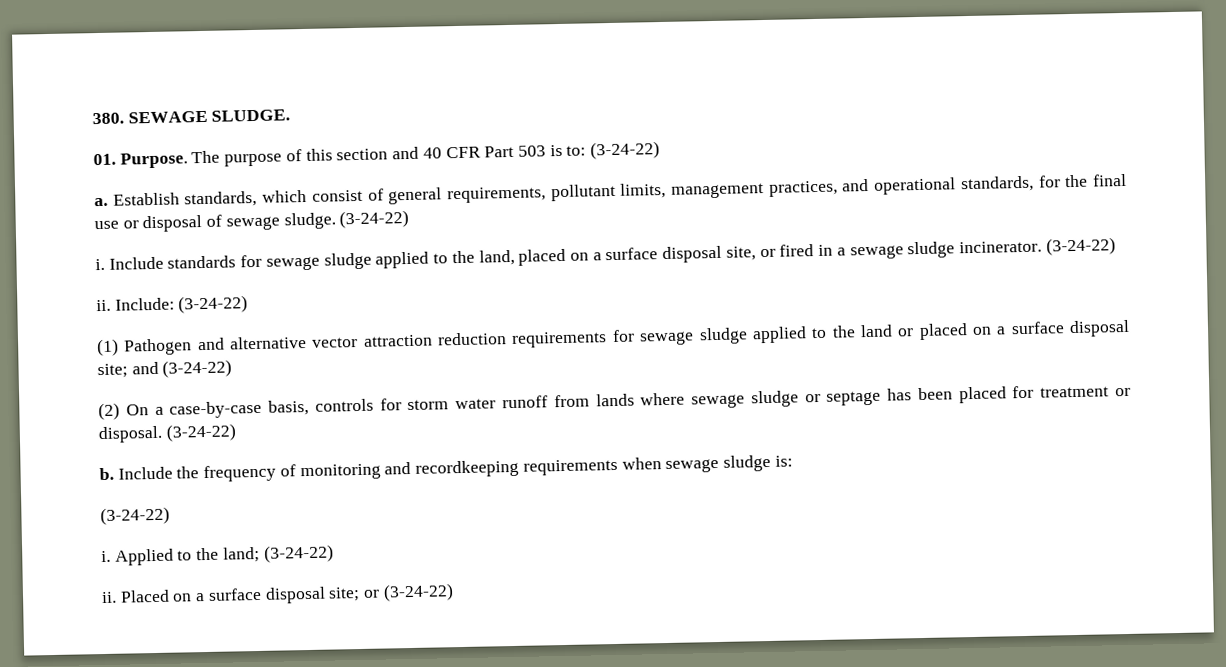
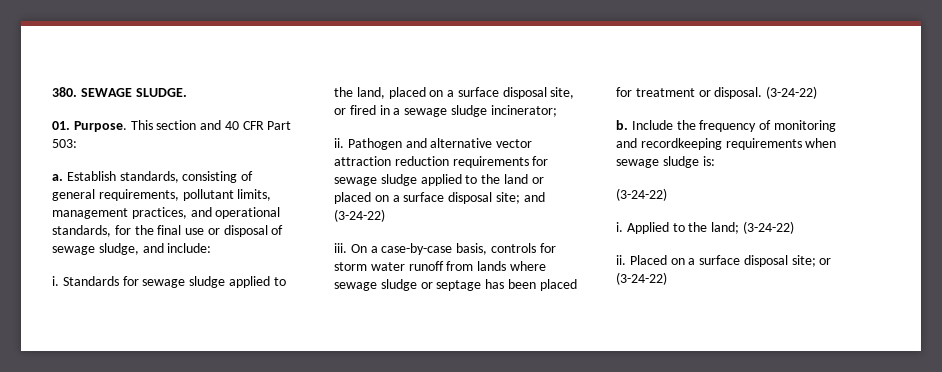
[191,148,333,167] The purpose of this -> [130,120,153,130] This
[517,141,661,160] 503 is to: (3-24-22) -> [52,139,77,148] 503:
[262,189,363,203] which consist -> [182,171,238,183] consisting
[283,209,410,230] [95,255,237,271] sludge. (3-24-22) // i. Include standards -> [98,243,212,255] [52,276,119,286] sludge, and include: // i. Standards
[958,237,1116,256] [96,295,249,314] [97,338,119,357] incinerator. (3-24-22) // ii. Include: (3-24-22) // (1) -> [490,105,557,117] [334,138,344,148] incinerator; // ii.
[98,402,120,421] (2) -> [334,243,347,253] iii.

